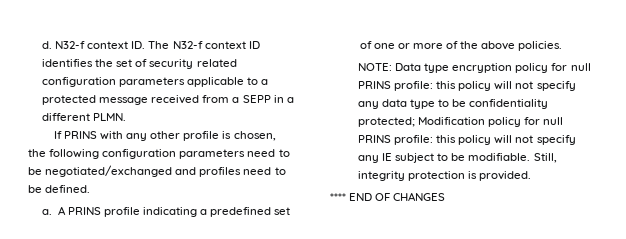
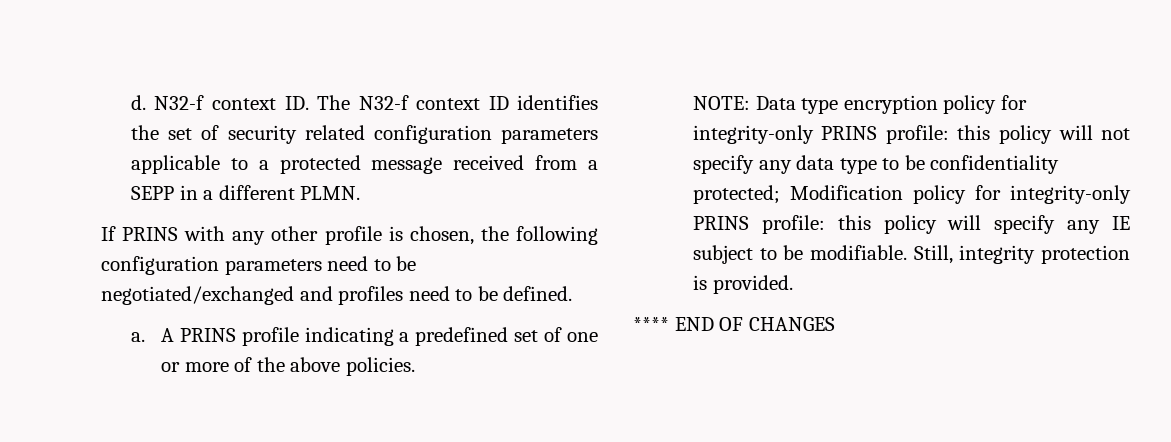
[570,63,591,71] null -> [692,125,814,144] integrity-only
[543,117,564,125] [357,135,534,145] null PRINS profile: this policy will not -> [1010,185,1131,204] [692,215,982,234] integrity-only PRINS profile: this policy will

